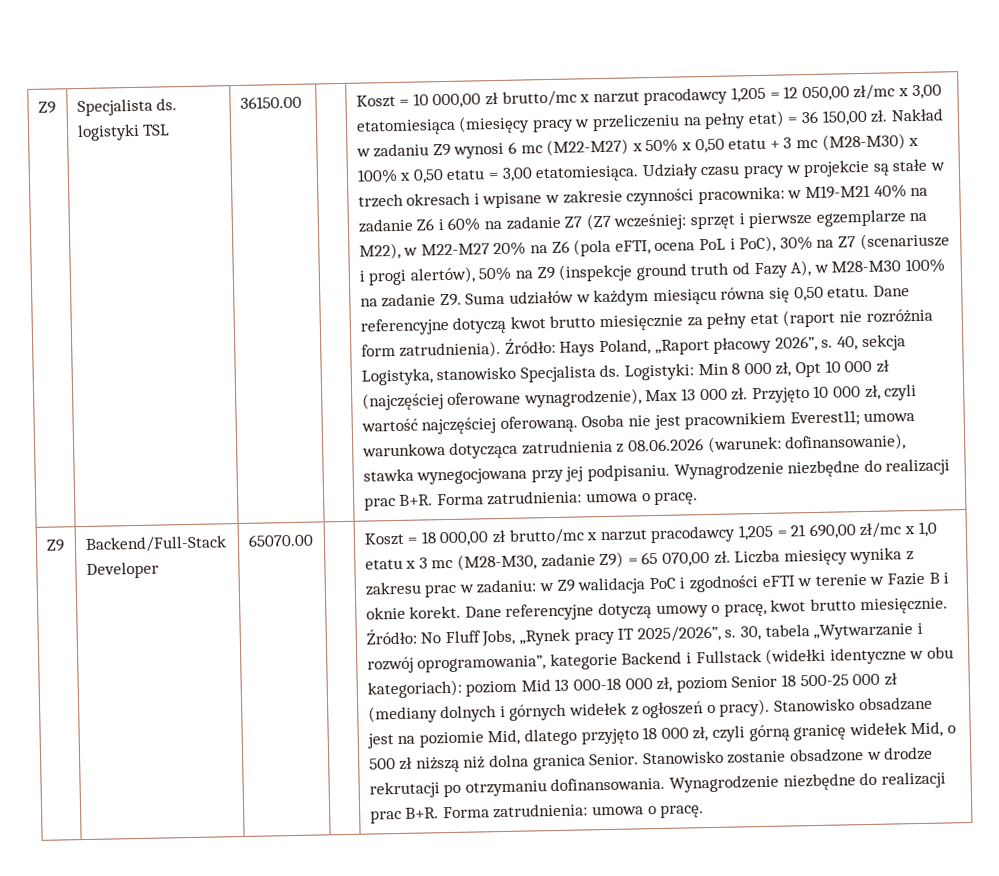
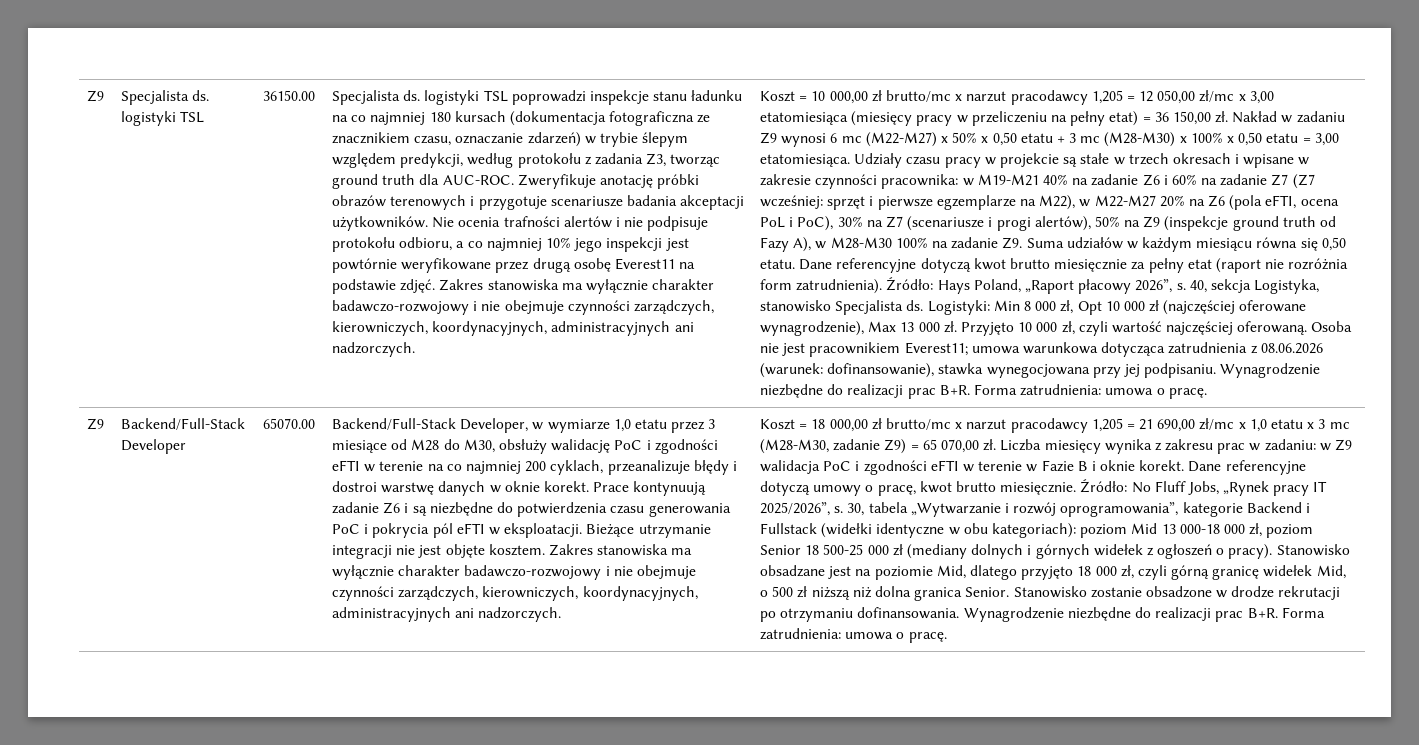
(302, 102) none -> [332,90,743,105] [332,111,711,126] [332,132,689,147] [332,153,721,168] [332,174,700,189] [332,195,745,210] [332,216,709,231] [332,237,689,252] [332,258,696,273] [332,279,715,294] [332,300,714,315] [332,321,694,336] [332,342,416,357] Specjalista ds. logistyki TSL poprowadzi inspekcje stanu ładunku na co najmniej 180 kursach (dokumentacja fotograficzna ze znacznikiem czasu, oznaczanie zdarzeń) w trybie ślepym względem predykcji, według protokołu z zadania Z3, tworząc ground truth dla AUC-ROC. Zweryfikuje anotację próbki obrazów terenowych i przygotuje scenariusze badania akceptacji użytkowników. Nie ocenia trafności alertów i nie podpisuje protokołu odbioru, a co najmniej 10% jego inspekcji jest powtórnie weryfikowane przez drugą osobę Everest11 na podstawie zdjęć. Zakres stanowiska ma wyłącznie charakter badawczo-rozwojowy i nie obejmuje czynności zarządczych, kierowniczych, koordynacyjnych, administracyjnych ani nadzorczych.
(314, 540) none -> [332,418,716,433] [332,439,718,454] [332,460,737,475] [332,481,707,496] [332,502,731,517] [332,523,711,538] [332,544,693,559] [332,565,696,580] [332,586,698,601] [332,607,562,622] Backend/Full-Stack Developer, w wymiarze 1,0 etatu przez 3 miesiące od M28 do M30, obsłuży walidację PoC i zgodności eFTI w terenie na co najmniej 200 cyklach, przeanalizuje błędy i dostroi warstwę danych w oknie korekt. Prace kontynuują zadanie Z6 i są niezbędne do potwierdzenia czasu generowania PoC i pokrycia pól eFTI w eksploatacji. Bieżące utrzymanie integracji nie jest objęte kosztem. Zakres stanowiska ma wyłącznie charakter badawczo-rozwojowy i nie obejmuje czynności zarządczych, kierowniczych, koordynacyjnych, administracyjnych ani nadzorczych.

